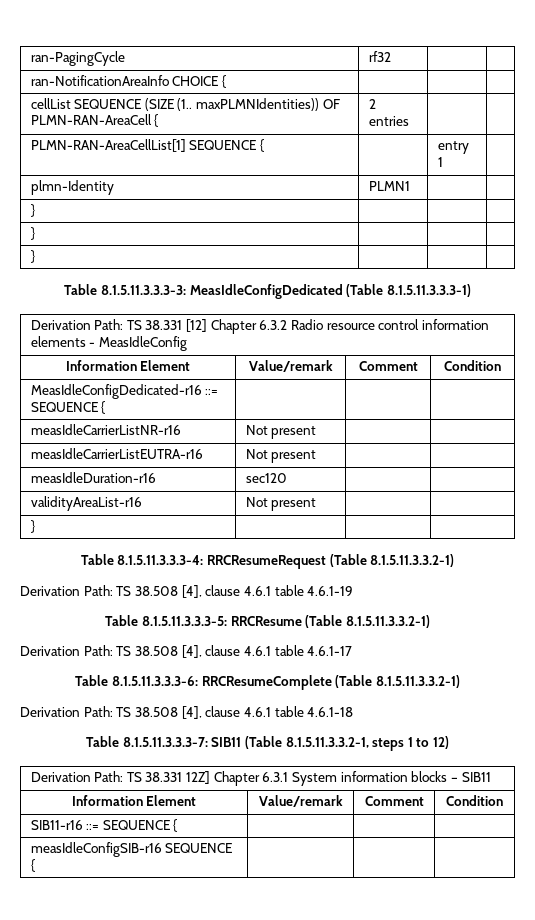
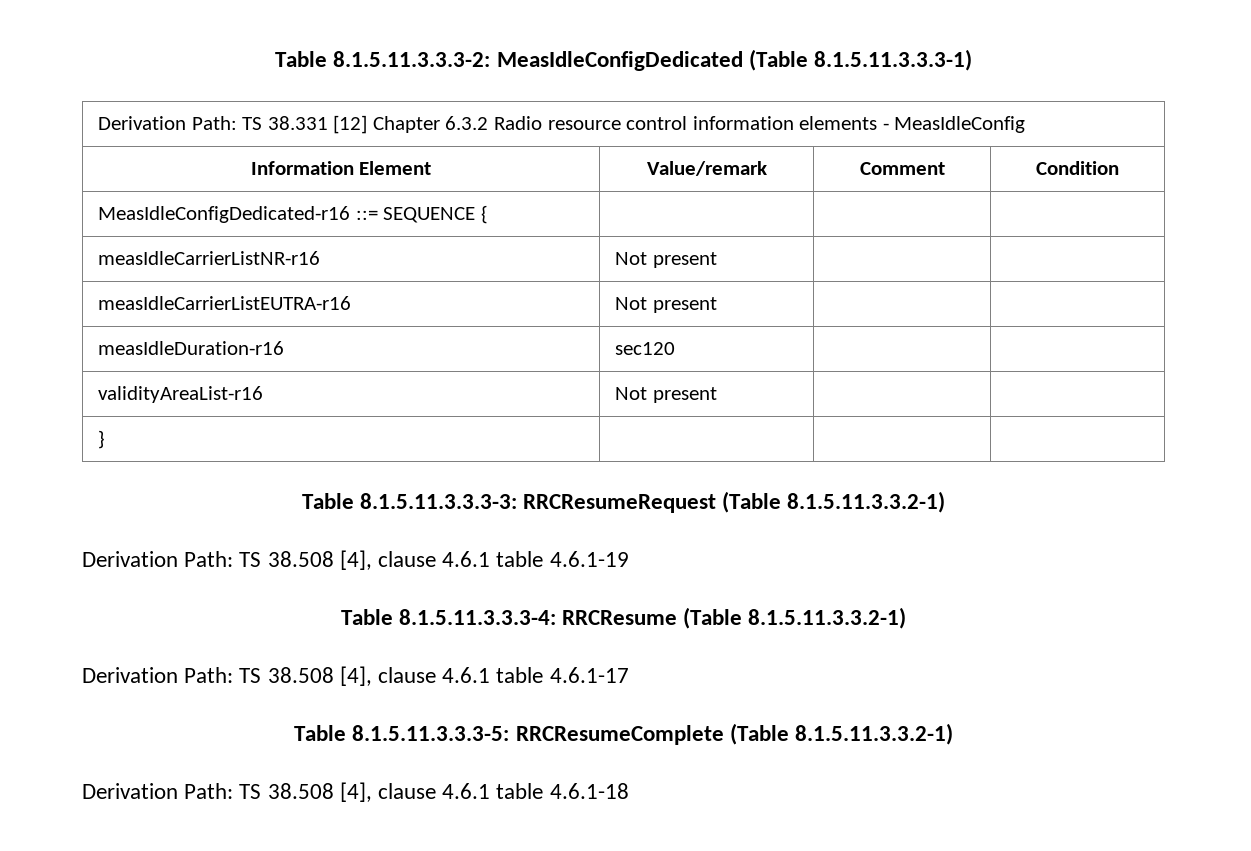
[30,51,125,66] [368,51,391,62] [30,75,226,88] [30,98,340,111] [30,114,159,127] [368,99,376,109] [368,116,409,126] [30,139,264,152] [437,141,469,154] [437,157,443,167] [30,180,114,195] [368,181,410,191] [30,204,35,217] [30,227,35,240] [30,250,35,263] [64,284,186,295] ran-PagingCycle | rf32 | | // ran-NotificationAreaInfo CHOICE { | | | // cellList SEQUENCE (SIZE (1.. maxPLMNIdentities)) OF PLMN-RAN-AreaCell { | 2 entries | | // PLMN-RAN-AreaCellList[1] SEQUENCE { | | entry 1 | // plmn-Identity | PLMN1 | | // } | | | // } | | | // } | | | // Table 8.1.5.11.3.3.3-3: -> [275,51,491,67] Table 8.1.5.11.3.3.3-2:
[117,555,204,565] 8.1.5.11.3.3.3-4: -> [359,493,517,509] 8.1.5.11.3.3.3-3:
[141,616,227,626] 8.1.5.11.3.3.3-5: -> [398,609,556,625] 8.1.5.11.3.3.3-4:
[111,676,198,686] 8.1.5.11.3.3.3-6: -> [352,725,510,741] 8.1.5.11.3.3.3-5:
[85,736,450,751] [30,771,491,786] [71,795,197,806] [258,795,343,807] [364,796,424,806] [446,795,503,806] [30,819,178,832] [30,842,233,857] [30,859,35,872] // Table 8.1.5.11.3.3.3-7: SIB11 (Table 8.1.5.11.3.3.2-1, steps 1 to 12) // Derivation Path: TS 38.331 12Z] Chapter 6.3.1 System information blocks – SIB11 // Information Element | Value/remark | Comment | Condition // SIB11-r16 ::= SEQUENCE { | | | // measIdleConfigSIB-r16 SEQUENCE { | | | -> (629, 791) none

